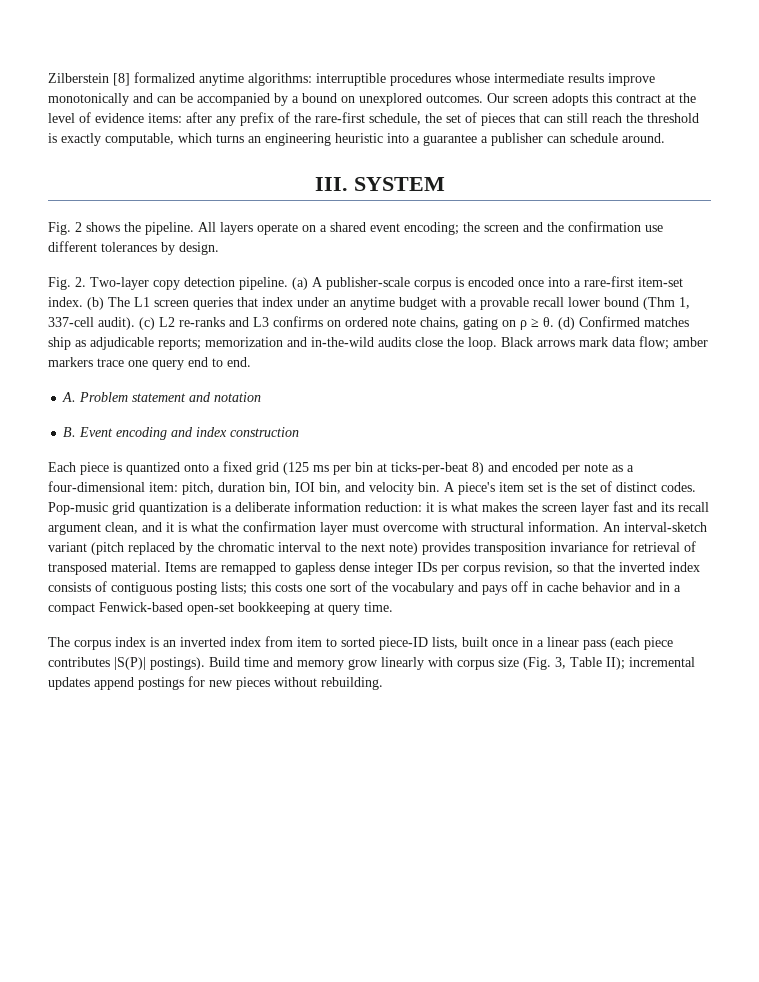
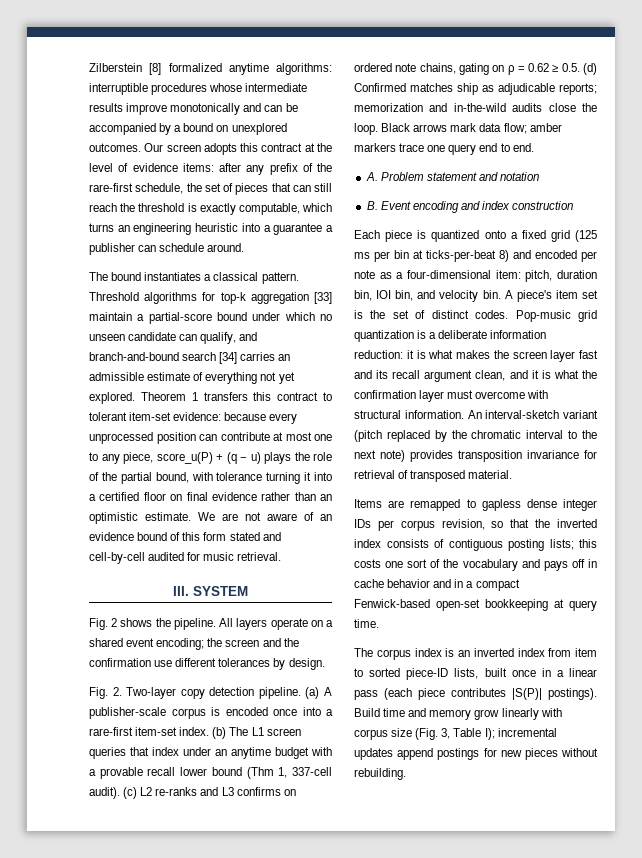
(665, 138) none -> [89,272,299,284] [89,292,332,304] [89,312,332,324] [89,332,258,344] [89,352,291,364] [89,372,295,384] [89,392,332,404] [89,412,298,424] [89,432,332,444] [89,452,332,464] [89,472,332,484] [89,492,332,501] [89,512,332,524] [89,532,281,541] [89,552,282,564] // The bound instantiates a classical pattern. Threshold algorithms for top-k aggregation [33] maintain a partial-score bound under which no unseen candidate can qualify, and branch-and-bound search [34] carries an admissible estimate of everything not yet explored. Theorem 1 transfers this contract to tolerant item-set evidence: because every unprocessed position can contribute at most one to any piece, score_u(P) + (q − u) plays the role of the partial bound, with tolerance turning it into a certified floor on final evidence rather than an optimistic estimate. We are not aware of an evidence bound of this form stated and cell-by-cell audited for music retrieval.
[531,317,554,327] ≥ θ. -> [517,63,580,72] = 0.62 ≥ 0.5.
(161, 567) none -> (513, 474) //
[606,657,625,670] II); -> [484,728,495,740] I);

